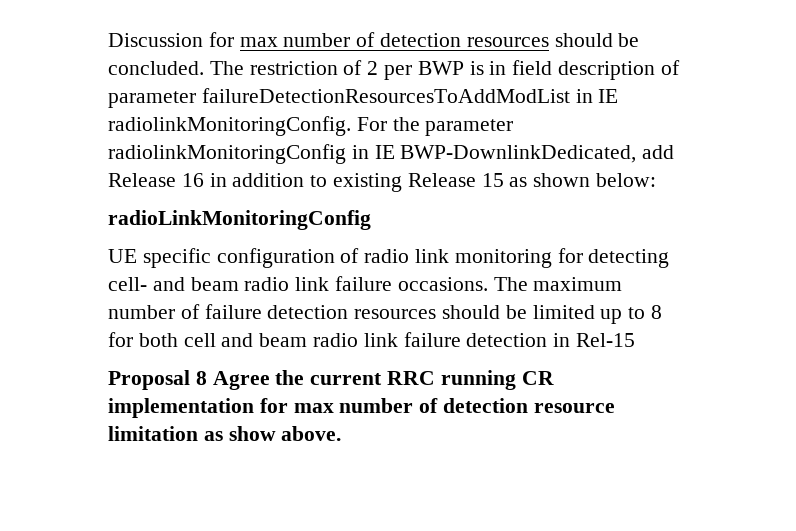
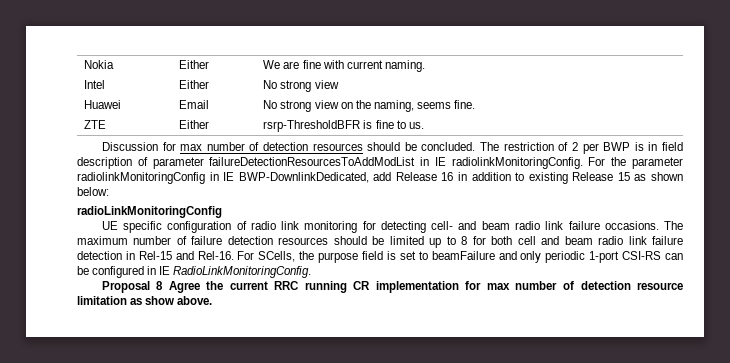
(108, 40) none -> [84,60,115,69] [179,60,210,69] [263,60,425,72] [84,80,106,89] [179,80,210,89] [263,80,339,92] [84,100,122,109] [179,100,210,109] [263,100,476,112] [84,120,107,129] [179,120,210,129] [263,120,424,132] Nokia | Either | We are fine with current naming. // Intel | Either | No strong view // Huawei | Email | No strong view on the naming, seems fine. // ZTE | Either | rsrp-ThresholdBFR is fine to us. //
(636, 340) none -> [175,251,684,263] [77,266,312,278] and Rel-16. For SCells, the purpose field is set to beamFailure and only periodic 1-port CSI-RS can be configured in IE RadioLinkMonitoringConfig.

